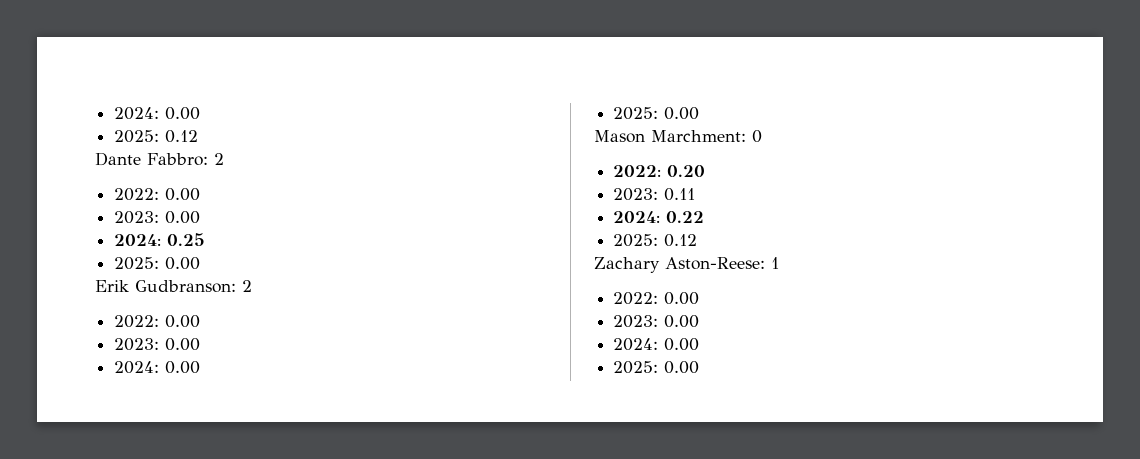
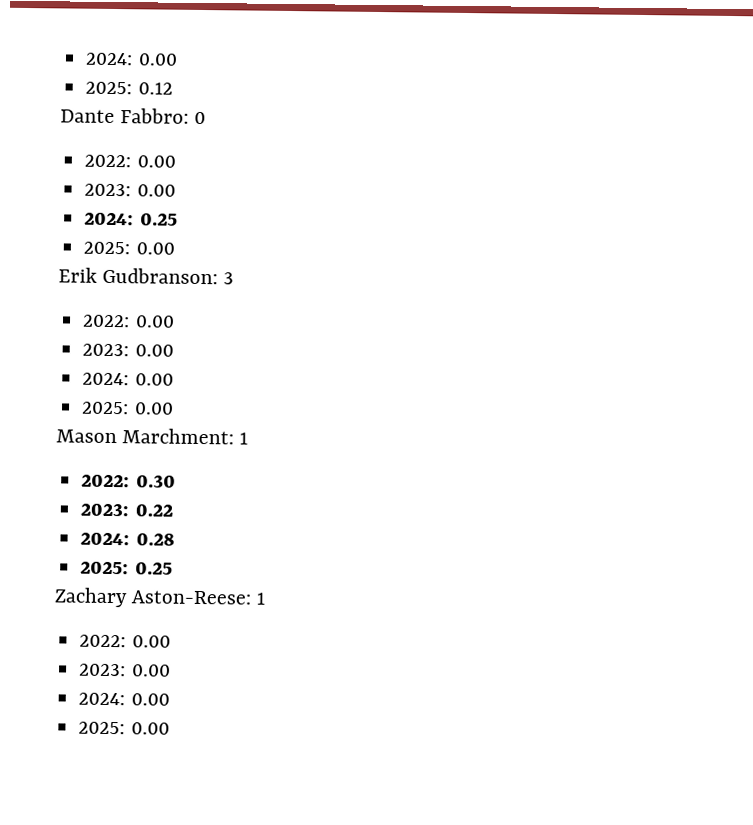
[214,153,224,165] 2 -> [194,111,207,125] 0
[242,280,252,292] 2 -> [223,272,235,285] 3
[752,130,762,143] [613,165,706,177] [613,188,696,201] [613,211,705,223] [613,234,698,247] 0 // 2022: 0.20 // 2023: 0.11 // 2024: 0.22 // 2025: 0.12 -> [239,432,249,445] [81,473,176,488] [80,502,173,517] [80,531,175,546] [80,560,173,575] 1 // 2022: 0.30 // 2023: 0.22 // 2024: 0.28 // 2025: 0.25

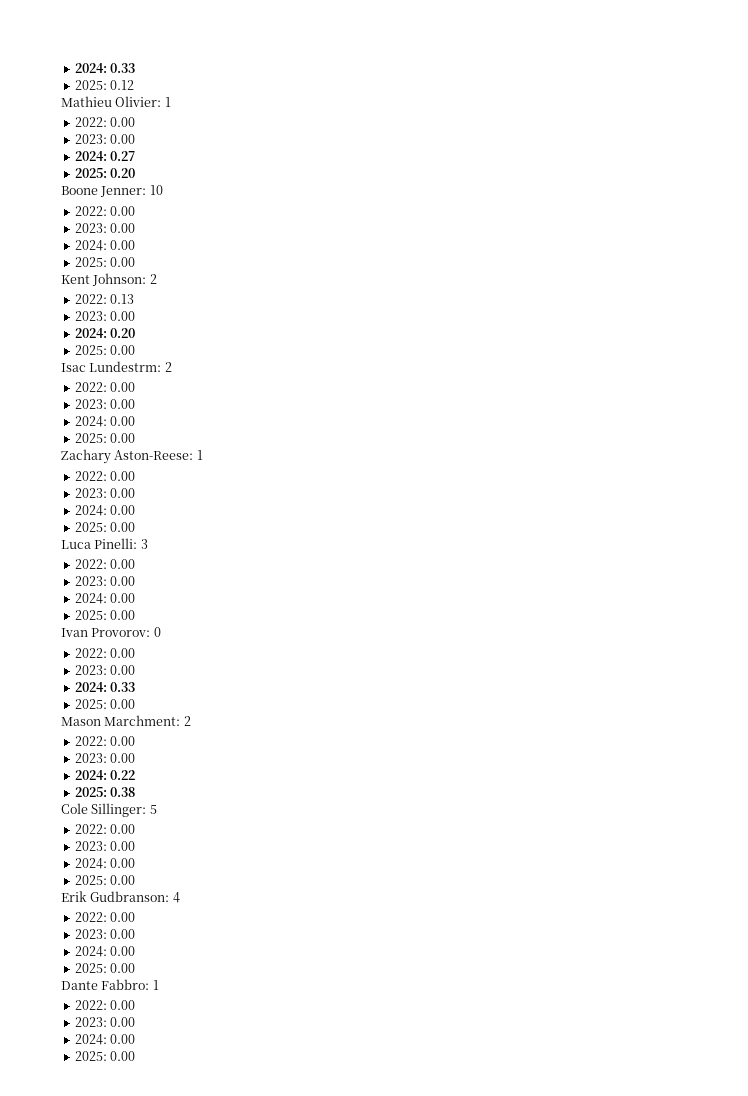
[85,52,178,66] 2024: 0.00 -> [74,63,136,73] 2024: 0.33
[60,108,207,125] [84,154,176,168] [84,183,176,197] [84,211,178,226] [83,241,175,255] [58,267,235,285] [82,314,175,328] [82,343,174,357] [82,372,174,386] [81,401,174,415] [56,428,249,445] [81,473,176,488] [80,502,173,517] [80,531,175,546] [80,560,173,575] Dante Fabbro: 0 // 2022: 0.00 // 2023: 0.00 // 2024: 0.25 // 2025: 0.00 // Erik Gudbranson: 3 // 2022: 0.00 // 2023: 0.00 // 2024: 0.00 // 2025: 0.00 // Mason Marchment: 1 // 2022: 0.30 // 2023: 0.22 // 2024: 0.28 // 2025: 0.25 -> [61,96,171,107] [74,117,136,127] [74,134,136,144] [74,151,136,161] [74,168,136,178] [61,185,163,197] [74,206,136,216] [74,223,136,233] [74,240,136,251] [74,257,136,267] [61,273,157,286] [74,294,135,304] [74,311,136,321] [74,328,136,338] [74,345,136,355] [61,361,172,372] [74,382,136,392] [74,399,136,409] [74,416,136,427] [74,433,136,443] Mathieu Olivier: 1 // 2022: 0.00 // 2023: 0.00 // 2024: 0.27 // 2025: 0.20 // Boone Jenner: 10 // 2022: 0.00 // 2023: 0.00 // 2024: 0.00 // 2025: 0.00 // Kent Johnson: 2 // 2022: 0.13 // 2023: 0.00 // 2024: 0.20 // 2025: 0.00 // Isac Lundestrm: 2 // 2022: 0.00 // 2023: 0.00 // 2024: 0.00 // 2025: 0.00
(170, 728) none -> [61,538,148,549] [74,559,136,569] [74,576,136,586] [74,593,136,604] [74,610,136,620] [61,627,161,637] [74,648,136,658] [74,665,136,675] [74,682,136,692] [74,699,136,709] [61,715,191,726] [74,736,136,746] [74,753,136,763] [74,770,136,780] [74,787,136,797] [61,803,157,817] [74,824,136,834] [74,841,136,851] [74,858,136,869] [74,875,136,885] [61,891,180,903] [74,912,136,922] [74,929,136,939] [74,946,136,957] [74,963,136,973] [61,979,159,990] [74,1000,136,1010] [74,1017,136,1027] [74,1034,136,1045] [74,1051,136,1061] // Luca Pinelli: 3 // 2022: 0.00 // 2023: 0.00 // 2024: 0.00 // 2025: 0.00 // Ivan Provorov: 0 // 2022: 0.00 // 2023: 0.00 // 2024: 0.33 // 2025: 0.00 // Mason Marchment: 2 // 2022: 0.00 // 2023: 0.00 // 2024: 0.22 // 2025: 0.38 // Cole Sillinger: 5 // 2022: 0.00 // 2023: 0.00 // 2024: 0.00 // 2025: 0.00 // Erik Gudbranson: 4 // 2022: 0.00 // 2023: 0.00 // 2024: 0.00 // 2025: 0.00 // Dante Fabbro: 1 // 2022: 0.00 // 2023: 0.00 // 2024: 0.00 // 2025: 0.00

